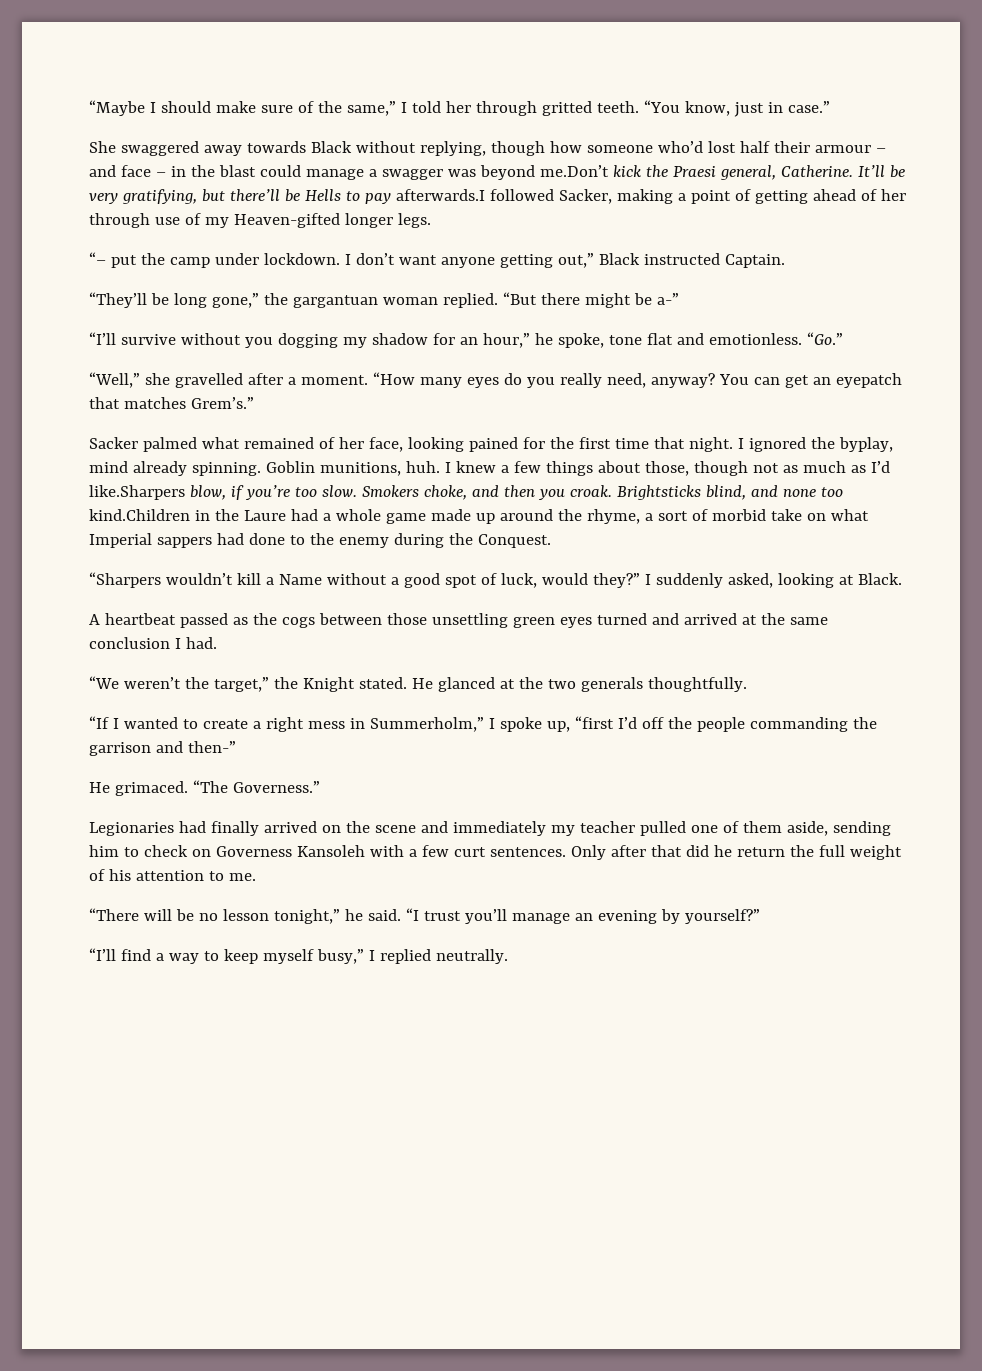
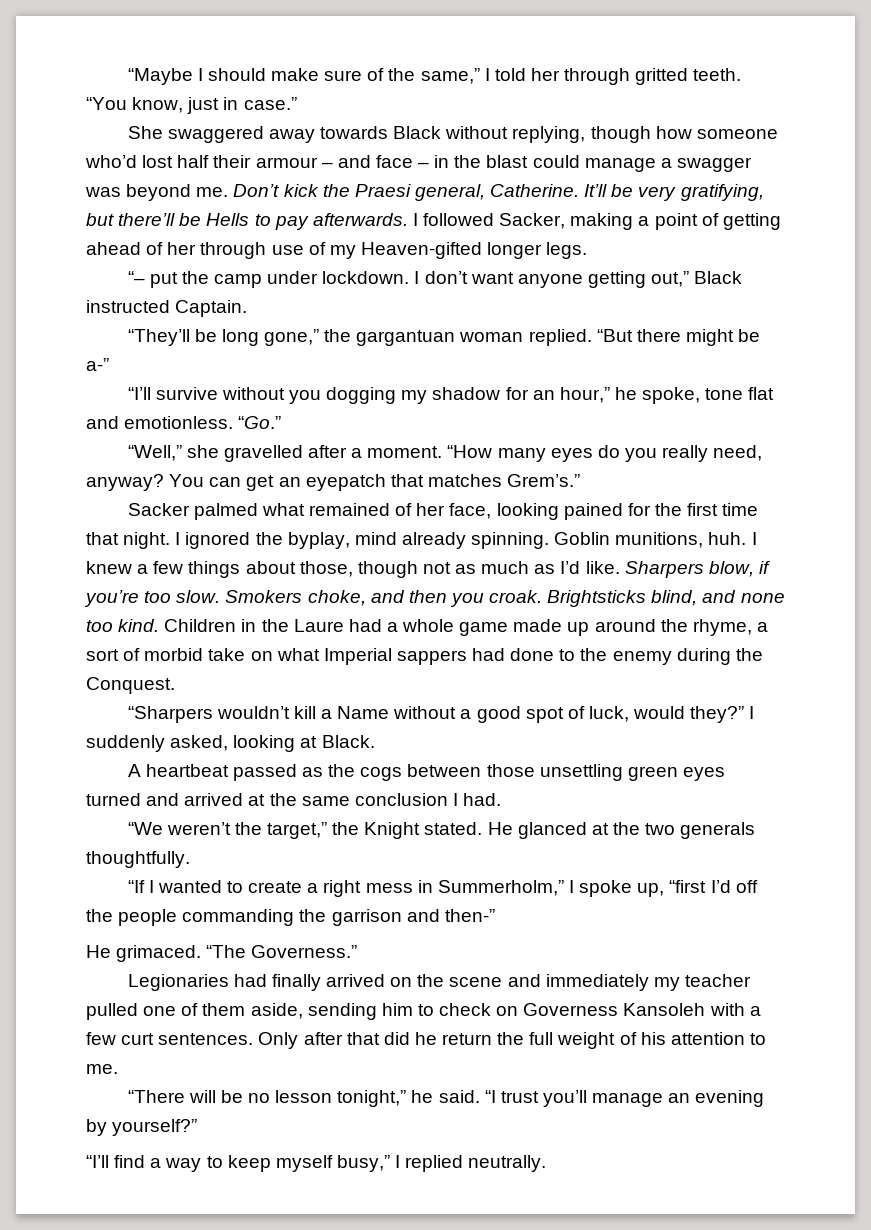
[539,165,609,177] me.Don’t -> [196,184,280,197] me. Don’t
[395,189,485,201] afterwards.I -> [312,213,418,226] afterwards. I
[89,485,185,500] like.Sharpers -> [585,561,704,578] like. Sharpers
[89,509,190,521] kind.Children -> [118,619,237,632] kind. Children

